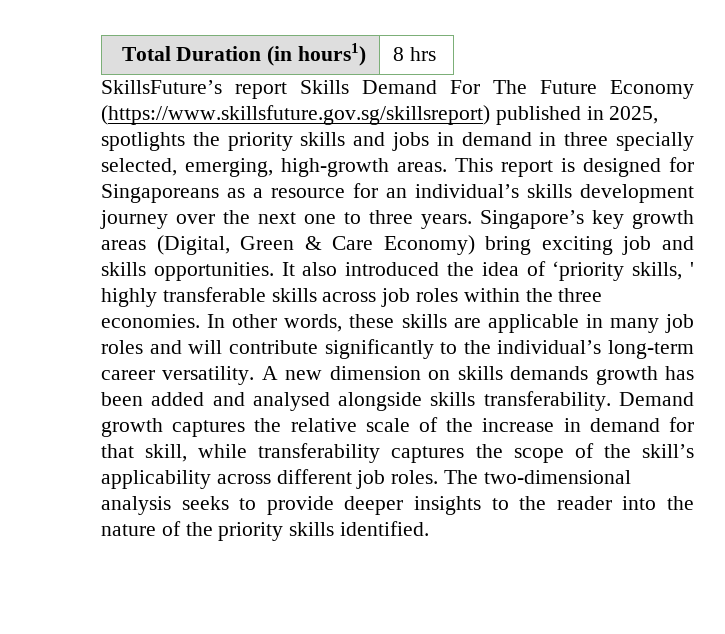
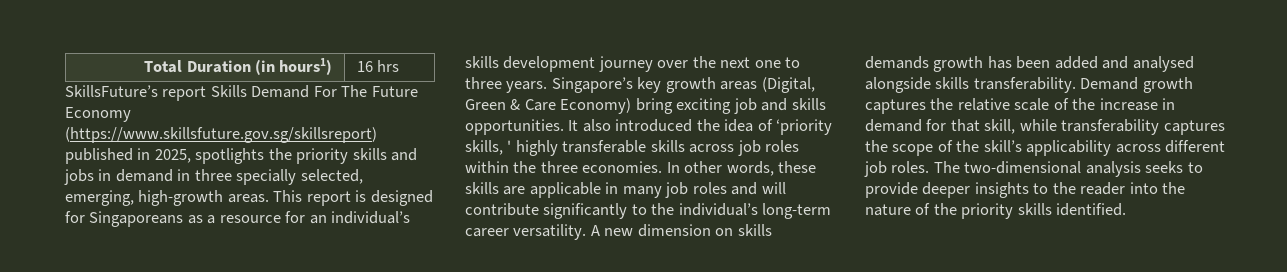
[392,47,404,61] 8 -> [356,61,373,72] 16

